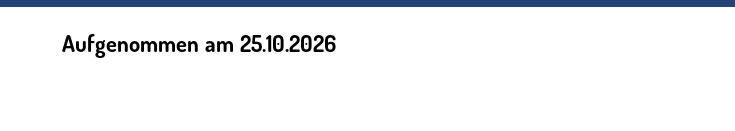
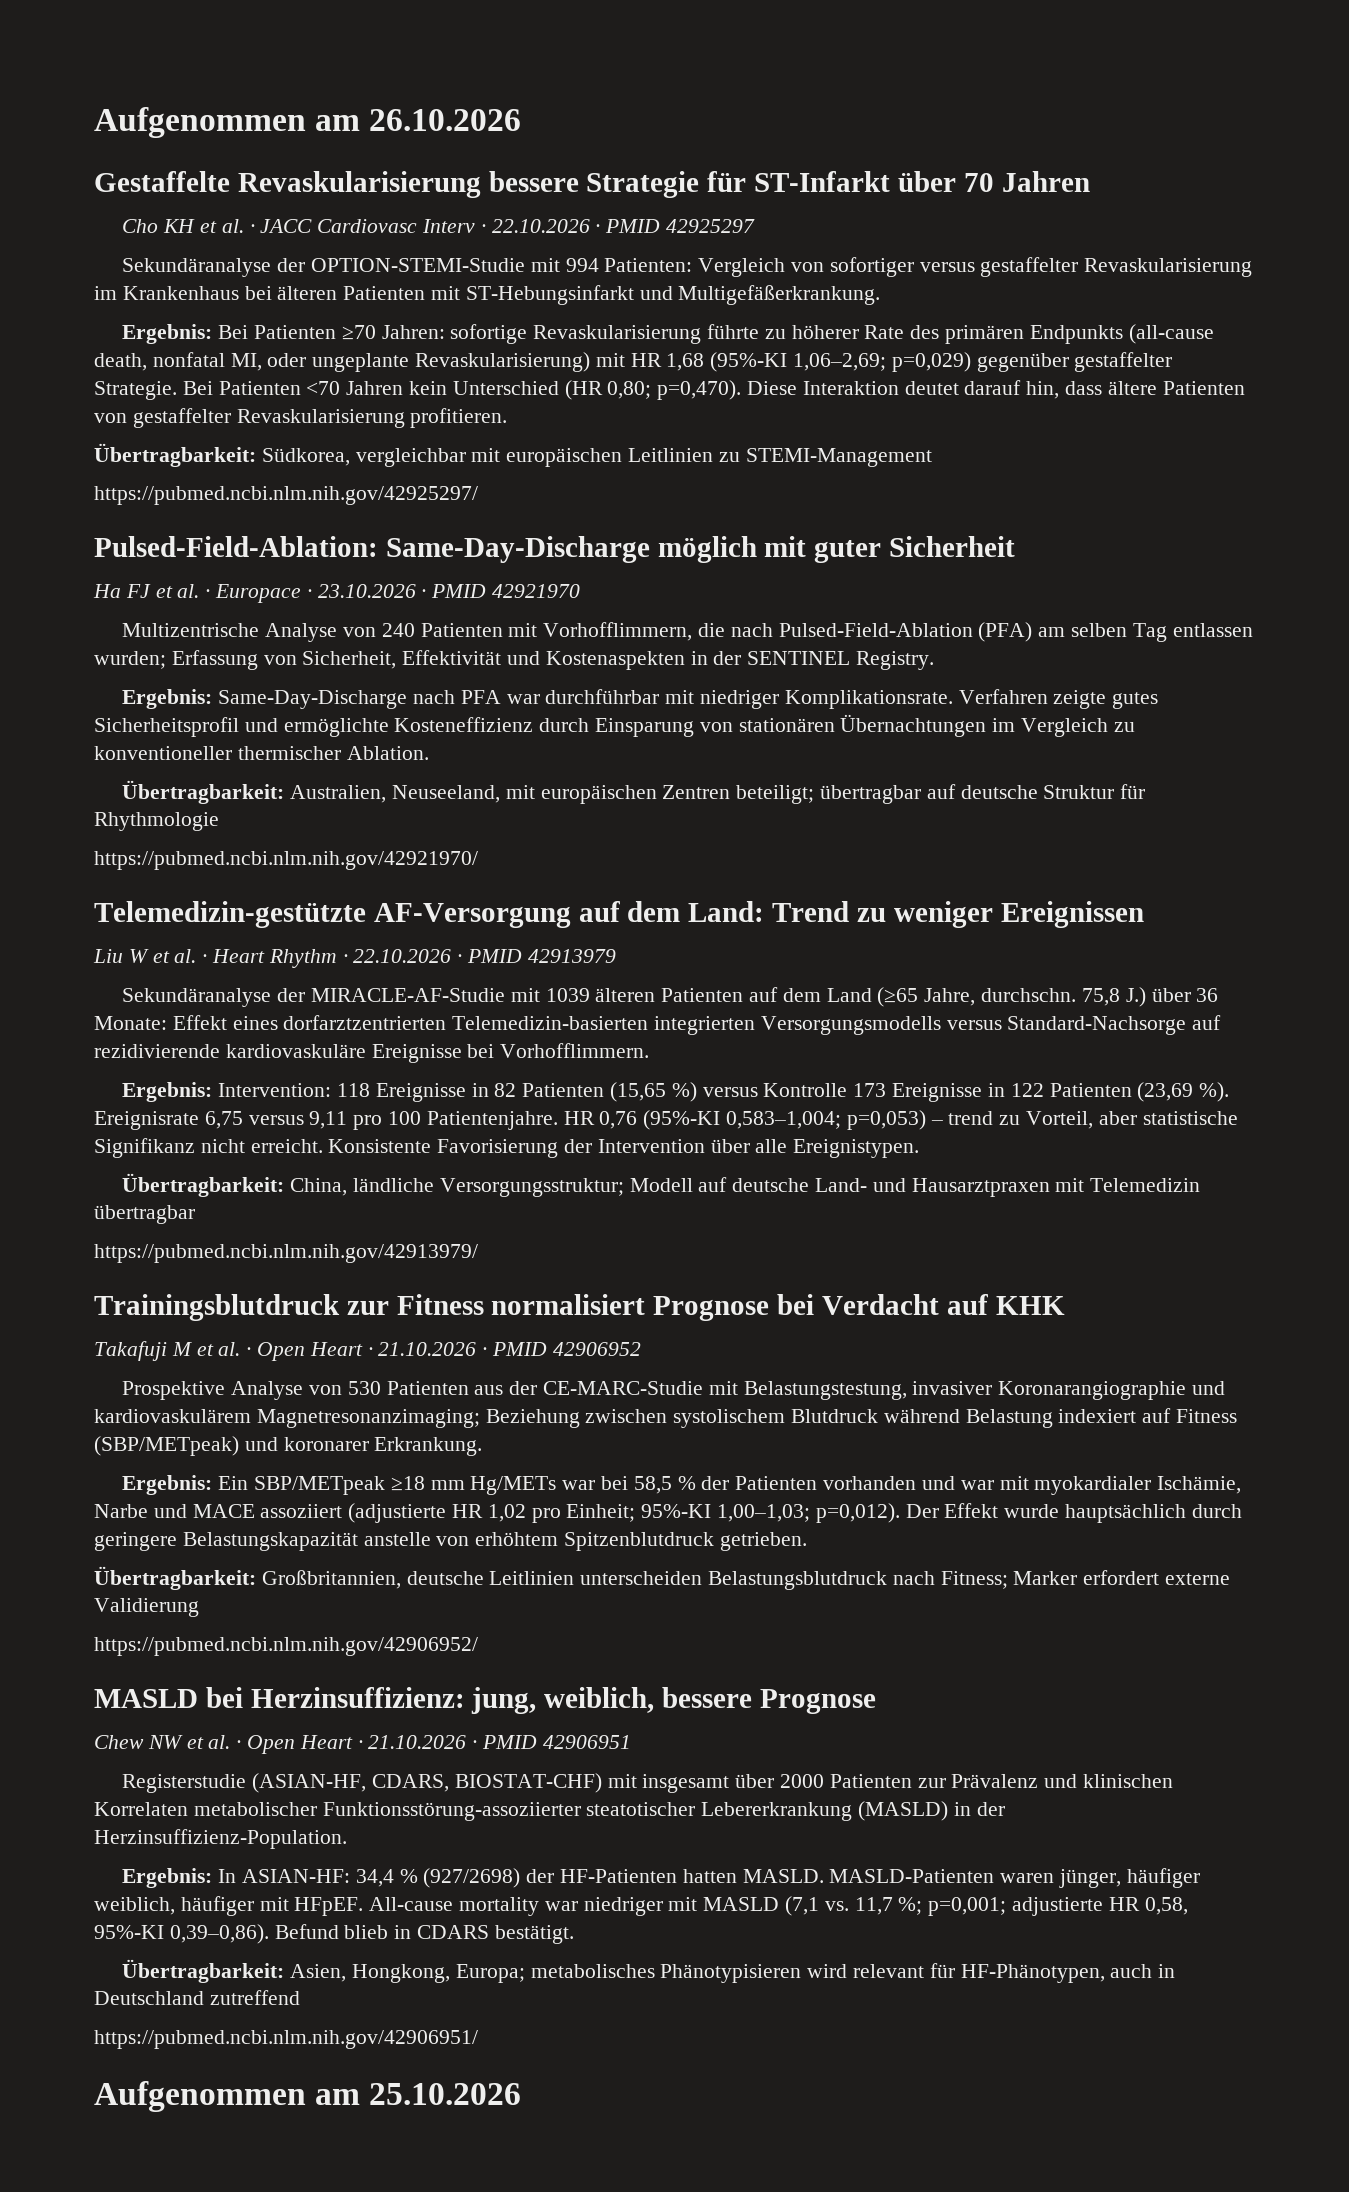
[62,34,235,58] Aufgenommen am -> [94,107,522,138] [94,171,1090,198] [122,219,756,233] [122,257,1253,277] [94,285,881,305] [122,324,1214,344] [94,352,1173,372] [94,380,1245,400] [94,408,508,428] [94,443,932,467] [94,486,478,505] [94,536,1016,563] [93,584,581,603] [122,622,1253,642] [94,650,935,670] [122,689,1159,709] [94,714,1135,737] [94,746,429,760] [122,780,1146,804] [94,812,219,831] [94,851,478,870] [94,901,1144,928] [93,949,616,968] [122,987,1219,1007] [94,1015,1222,1035] [94,1043,650,1063] [122,1082,1230,1102] [94,1110,1238,1130] [94,1138,920,1158] [122,1173,1201,1197] [94,1205,195,1224] [94,1244,478,1263] [94,1294,1065,1321] [94,1341,641,1361] [122,1381,1226,1400] [94,1408,1238,1428] [94,1436,483,1456] [122,1475,1242,1495] [94,1503,1242,1523] [94,1532,807,1551] [94,1566,1231,1590] [94,1598,199,1617] [94,1637,478,1656] [94,1687,876,1714] [94,1735,631,1754] [122,1773,1174,1793] [94,1801,1005,1821] [94,1829,347,1849] [122,1868,1200,1888] [94,1896,1188,1916] [94,1924,574,1944] [122,1959,1176,1983] [94,1990,300,2005] [94,2030,478,2049] [94,2081,361,2112] Aufgenommen am 26.10.2026 // Gestaffelte Revaskularisierung bessere Strategie für ST-Infarkt über 70 Jahren // Cho KH et al. · JACC Cardiovasc Interv · 22.10.2026 · PMID 42925297 // Sekundäranalyse der OPTION-STEMI-Studie mit 994 Patienten: Vergleich von sofortiger versus gestaffelter Revaskularisierung im Krankenhaus bei älteren Patienten mit ST-Hebungsinfarkt und Multigefäßerkrankung. // Ergebnis: Bei Patienten ≥70 Jahren: sofortige Revaskularisierung führte zu höherer Rate des primären Endpunkts (all-cause death, nonfatal MI, oder ungeplante Revaskularisierung) mit HR 1,68 (95%-KI 1,06–2,69; p=0,029) gegenüber gestaffelter Strategie. Bei Patienten <70 Jahren kein Unterschied (HR 0,80; p=0,470). Diese Interaktion deutet darauf hin, dass ältere Patienten von gestaffelter Revaskularisierung profitieren. // Übertragbarkeit: Südkorea, vergleichbar mit europäischen Leitlinien zu STEMI-Management // https://pubmed.ncbi.nlm.nih.gov/42925297/ // Pulsed-Field-Ablation: Same-Day-Discharge möglich mit guter Sicherheit // Ha FJ et al. · Europace · 23.10.2026 · PMID 42921970 // Multizentrische Analyse von 240 Patienten mit Vorhofflimmern, die nach Pulsed-Field-Ablation (PFA) am selben Tag entlassen wurden; Erfassung von Sicherheit, Effektivität und Kostenaspekten in der SENTINEL Registry. // Ergebnis: Same-Day-Discharge nach PFA war durchführbar mit niedriger Komplikationsrate. Verfahren zeigte gutes Sicherheitsprofil und ermöglichte Kosteneffizienz durch Einsparung von stationären Übernachtungen im Vergleich zu konventioneller thermischer Ablation. // Übertragbarkeit: Australien, Neuseeland, mit europäischen Zentren beteiligt; übertragbar auf deutsche Struktur für Rhythmologie // https://pubmed.ncbi.nlm.nih.gov/42921970/ // Telemedizin-gestützte AF-Versorgung auf dem Land: Trend zu weniger Ereignissen // Liu W et al. · Heart Rhythm · 22.10.2026 · PMID 42913979 // Sekundäranalyse der MIRACLE-AF-Studie mit 1039 älteren Patienten auf dem Land (≥65 Jahre, durchschn. 75,8 J.) über 36 Monate: Effekt eines dorfarztzentrierten Telemedizin-basierten integrierten Versorgungsmodells versus Standard-Nachsorge auf rezidivierende kardiovaskuläre Ereignisse bei Vorhofflimmern. // Ergebnis: Intervention: 118 Ereignisse in 82 Patienten (15,65 %) versus Kontrolle 173 Ereignisse in 122 Patienten (23,69 %). Ereignisrate 6,75 versus 9,11 pro 100 Patientenjahre. HR 0,76 (95%-KI 0,583–1,004; p=0,053) – trend zu Vorteil, aber statistische Signifikanz nicht erreicht. Konsistente Favorisierung der Intervention über alle Ereignistypen. // Übertragbarkeit: China, ländliche Versorgungsstruktur; Modell auf deutsche Land- und Hausarztpraxen mit Telemedizin übertragbar // https://pubmed.ncbi.nlm.nih.gov/42913979/ // Trainingsblutdruck zur Fitness normalisiert Prognose bei Verdacht auf KHK // Takafuji M et al. · Open Heart · 21.10.2026 · PMID 42906952 // Prospektive Analyse von 530 Patienten aus der CE-MARC-Studie mit Belastungstestung, invasiver Koronarangiographie und kardiovaskulärem Magnetresonanzimaging; Beziehung zwischen systolischem Blutdruck während Belastung indexiert auf Fitness (SBP/METpeak) und koronarer Erkrankung. // Ergebnis: Ein SBP/METpeak ≥18 mm Hg/METs war bei 58,5 % der Patienten vorhanden und war mit myokardialer Ischämie, Narbe und MACE assoziiert (adjustierte HR 1,02 pro Einheit; 95%-KI 1,00–1,03; p=0,012). Der Effekt wurde hauptsächlich durch geringere Belastungskapazität anstelle von erhöhtem Spitzenblutdruck getrieben. // Übertragbarkeit: Großbritannien, deutsche Leitlinien unterscheiden Belastungsblutdruck nach Fitness; Marker erfordert externe Validierung // https://pubmed.ncbi.nlm.nih.gov/42906952/ // MASLD bei Herzinsuffizienz: jung, weiblich, bessere Prognose // Chew NW et al. · Open Heart · 21.10.2026 · PMID 42906951 // Registerstudie (ASIAN-HF, CDARS, BIOSTAT-CHF) mit insgesamt über 2000 Patienten zur Prävalenz und klinischen Korrelaten metabolischer Funktionsstörung-assoziierter steatotischer Lebererkrankung (MASLD) in der Herzinsuffizienz-Population. // Ergebnis: In ASIAN-HF: 34,4 % (927/2698) der HF-Patienten hatten MASLD. MASLD-Patienten waren jünger, häufiger weiblich, häufiger mit HFpEF. All-cause mortality war niedriger mit MASLD (7,1 vs. 11,7 %; p=0,001; adjustierte HR 0,58, 95%-KI 0,39–0,86). Befund blieb in CDARS bestätigt. // Übertragbarkeit: Asien, Hongkong, Europa; metabolisches Phänotypisieren wird relevant für HF-Phänotypen, auch in Deutschland zutreffend // https://pubmed.ncbi.nlm.nih.gov/42906951/ // Aufgenommen am

